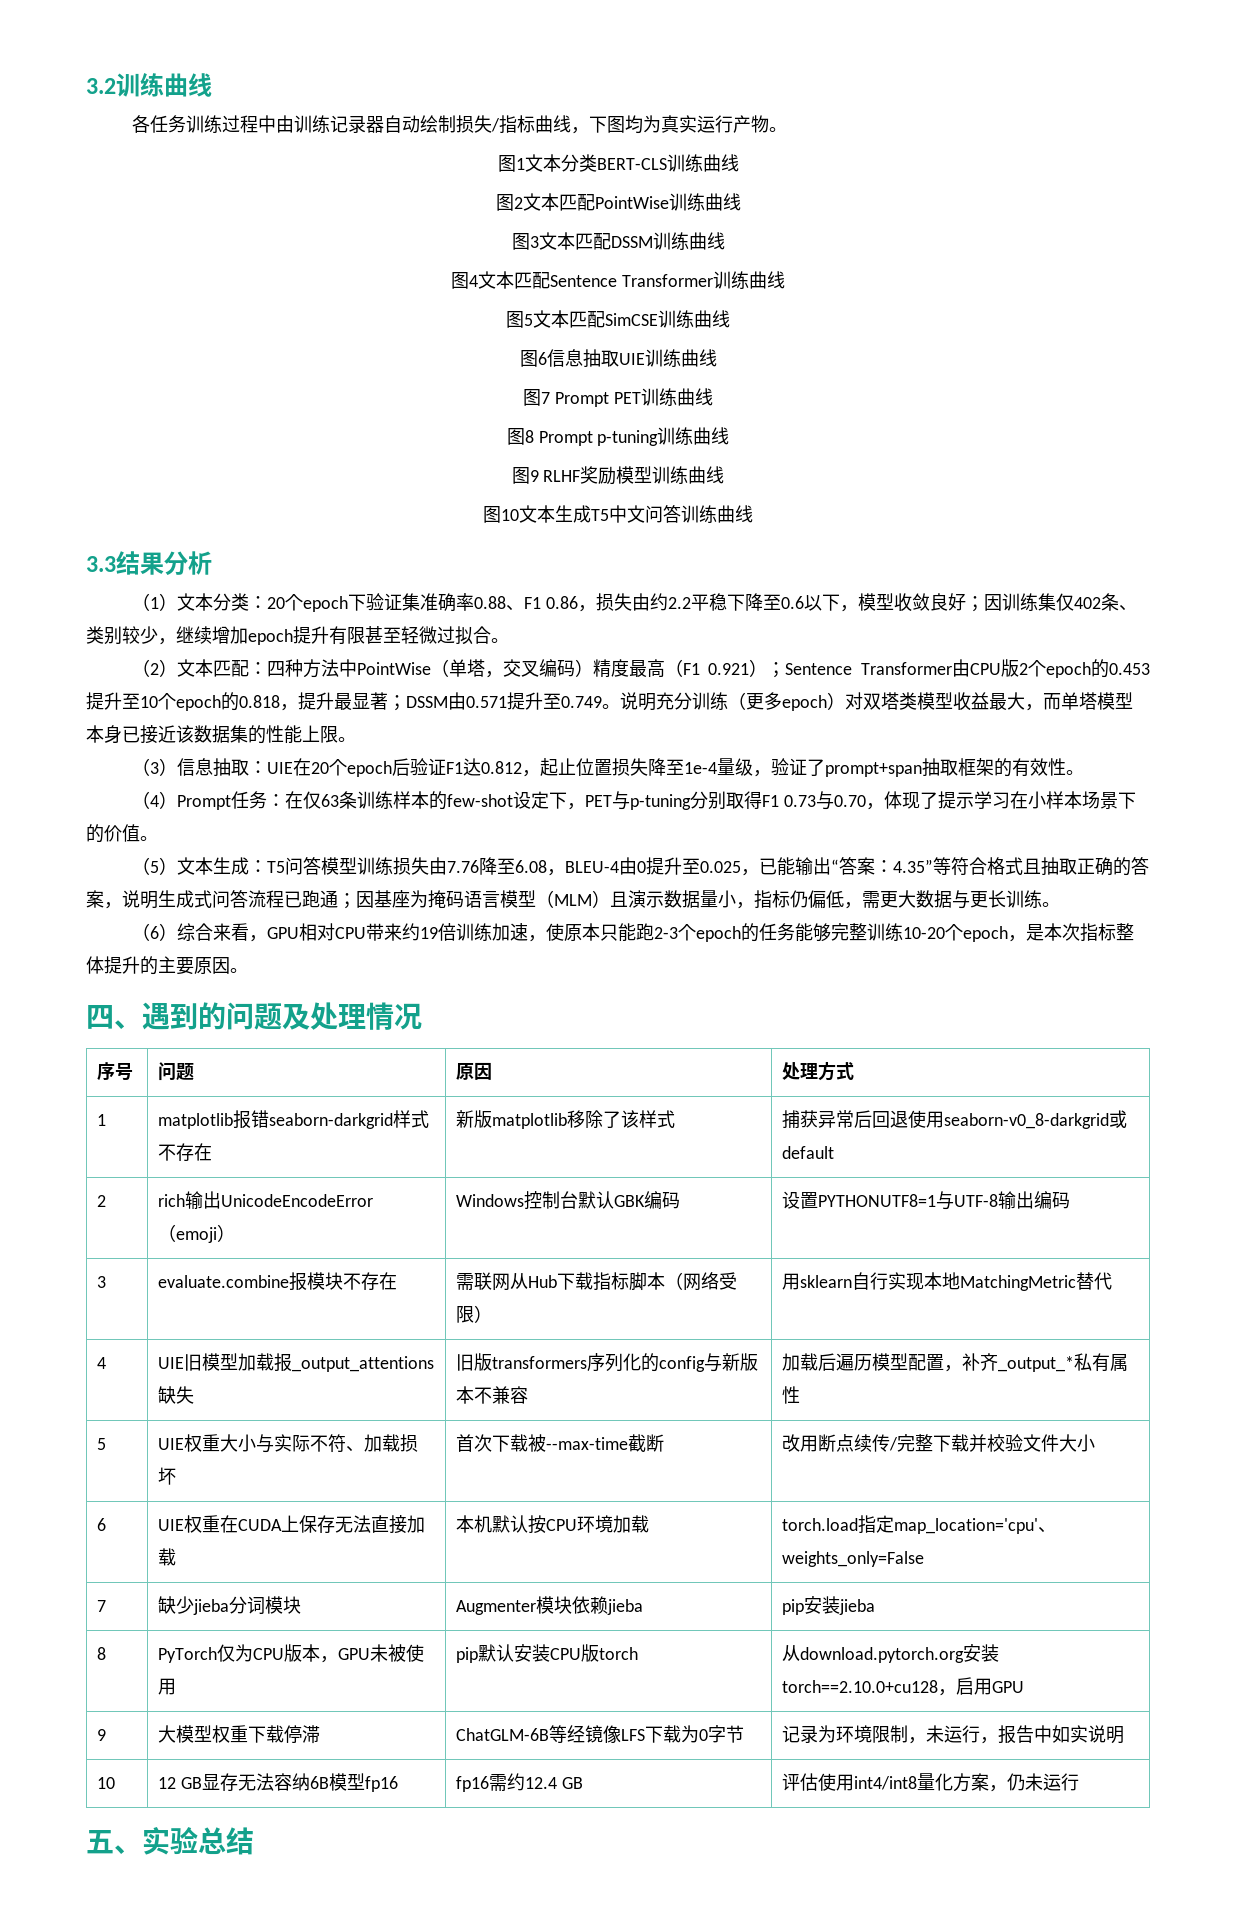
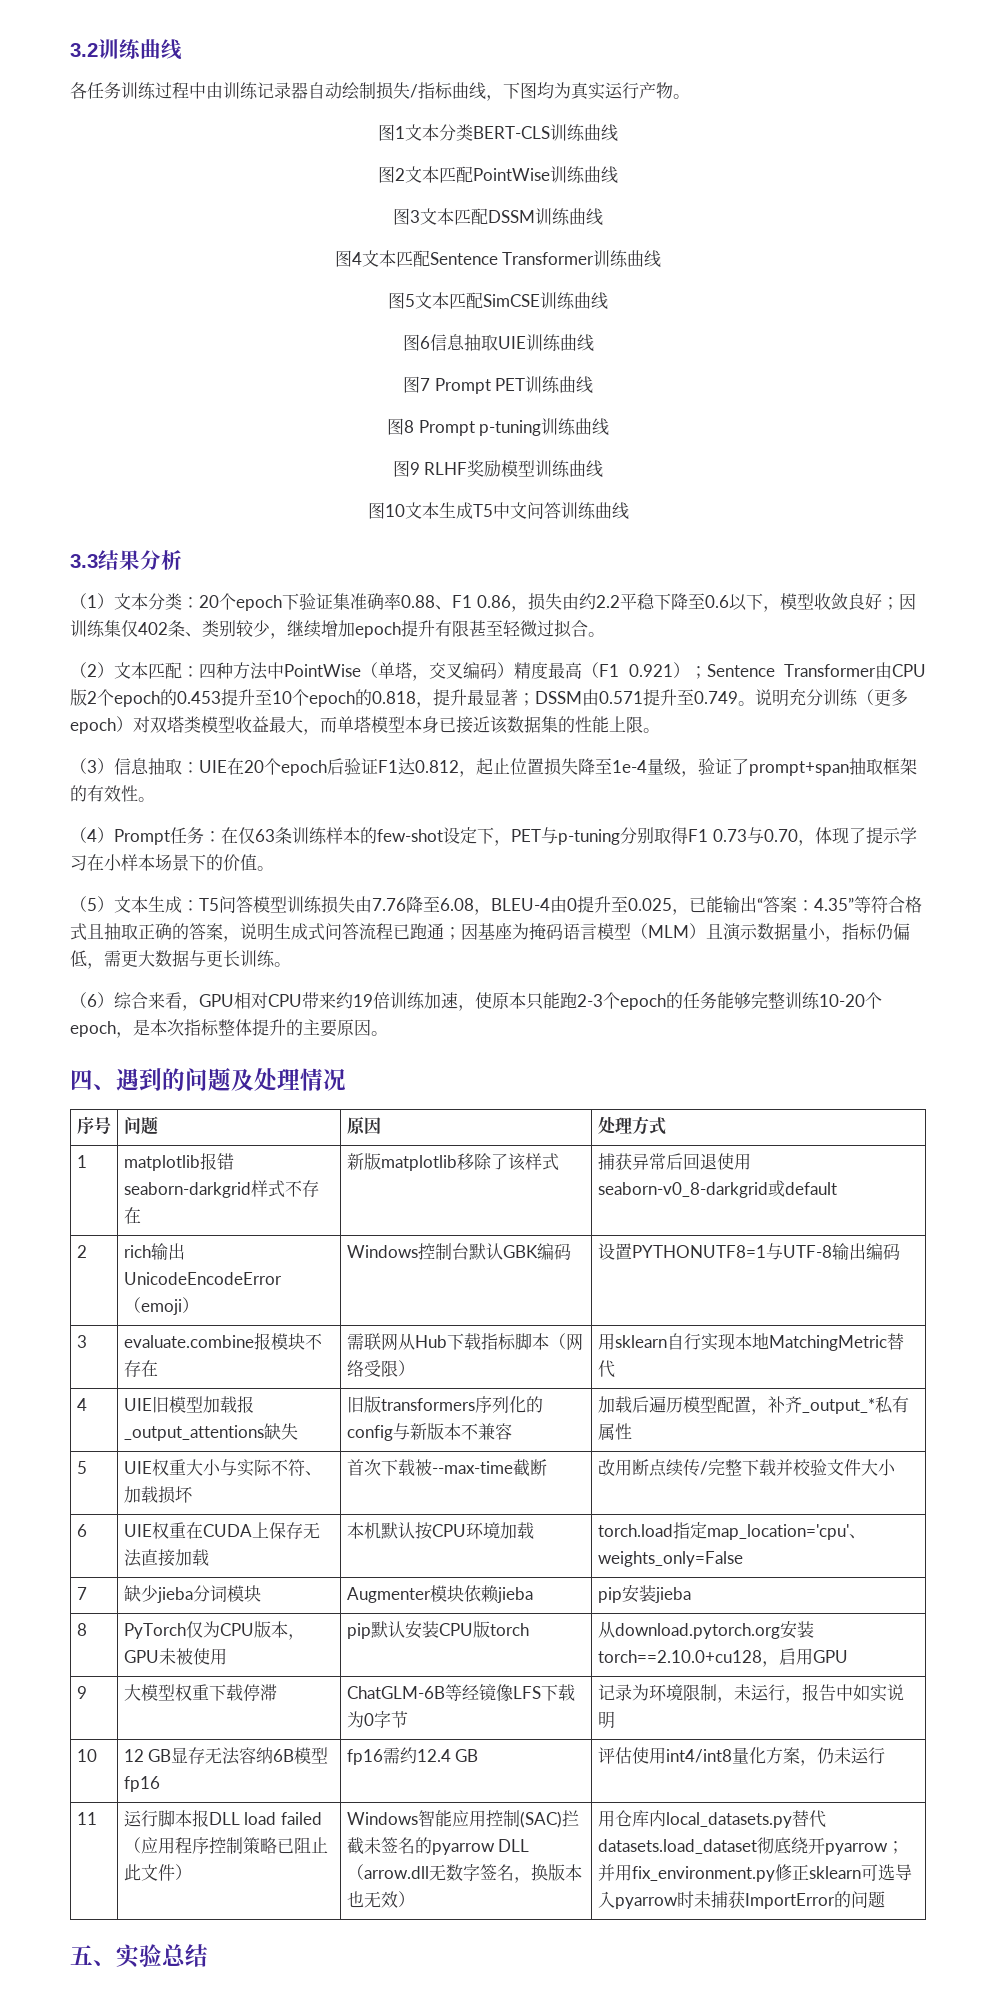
(1080, 1782) none -> [76,1812,97,1825] [123,1810,323,1827] [123,1837,328,1854] [123,1864,192,1881] [346,1810,579,1828] [346,1837,530,1855] [346,1864,582,1883] [346,1891,415,1908] [597,1810,826,1828] [597,1837,904,1855] [597,1864,912,1882] [597,1891,885,1909] // 11 | 运行脚本报DLL load failed（应用程序控制策略已阻止此文件） | Windows智能应用控制(SAC)拦截未签名的pyarrow DLL（arrow.dll无数字签名，换版本也无效） | 用仓库内local_datasets.py替代datasets.load_dataset彻底绕开pyarrow；并用fix_environment.py修正sklearn可选导入pyarrow时未捕获ImportError的问题

